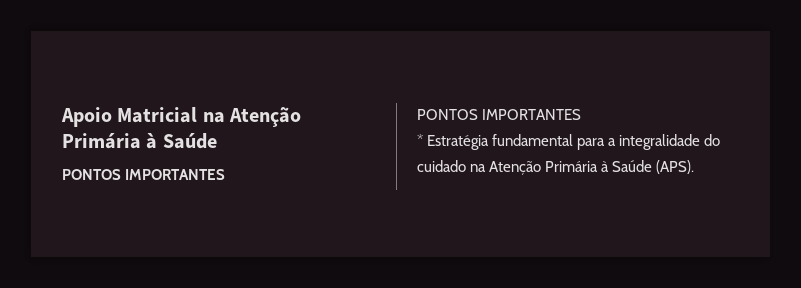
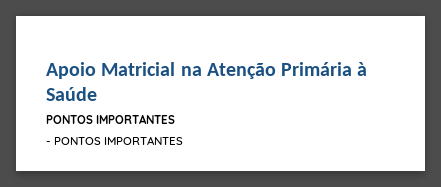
[417,109,582,120] [417,134,721,150] [417,160,695,175] PONTOS IMPORTANTES // * Estratégia fundamental para a integralidade do cuidado na Atenção Primária à Saúde (APS). -> [46,136,184,145] - PONTOS IMPORTANTES

